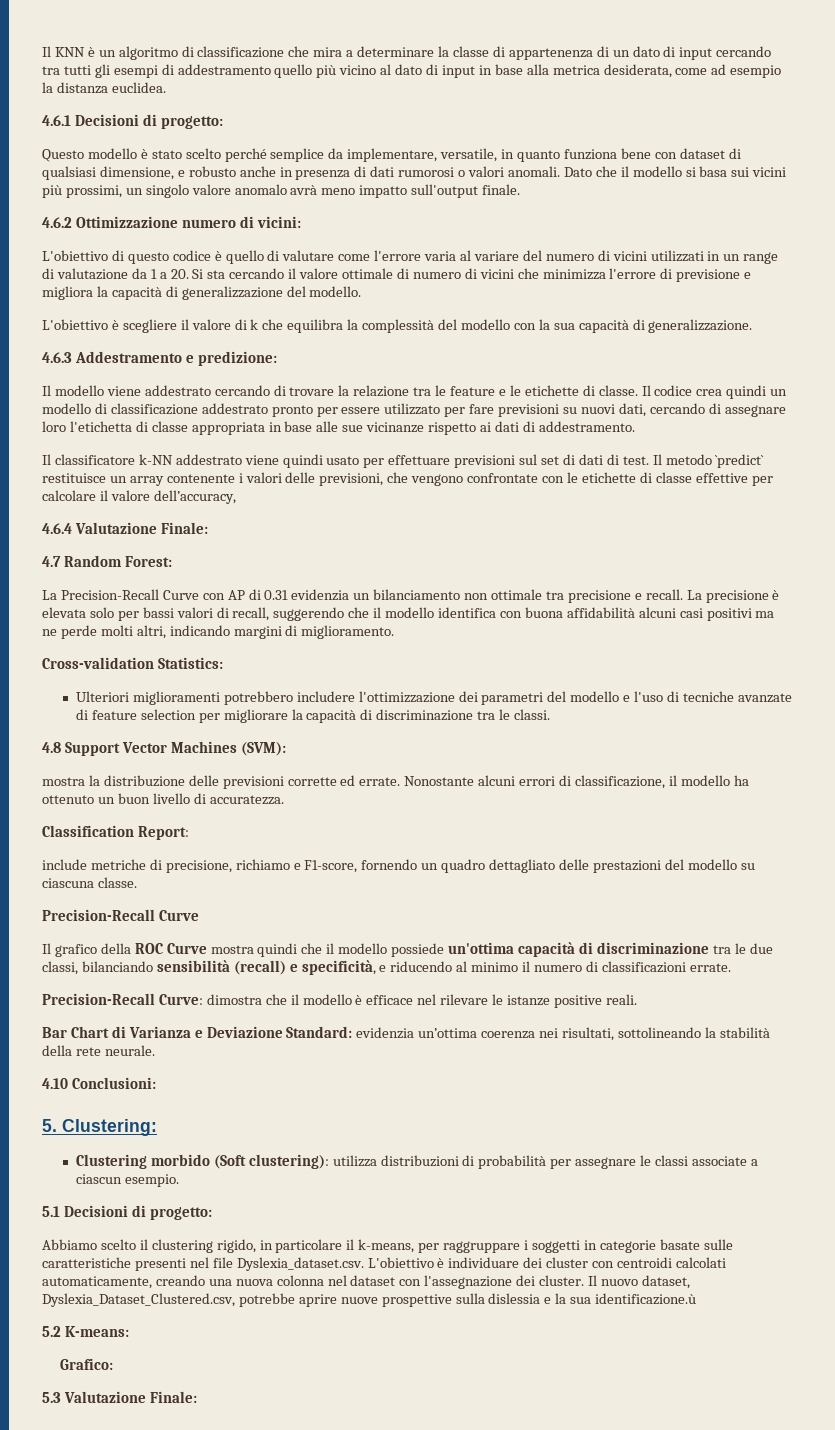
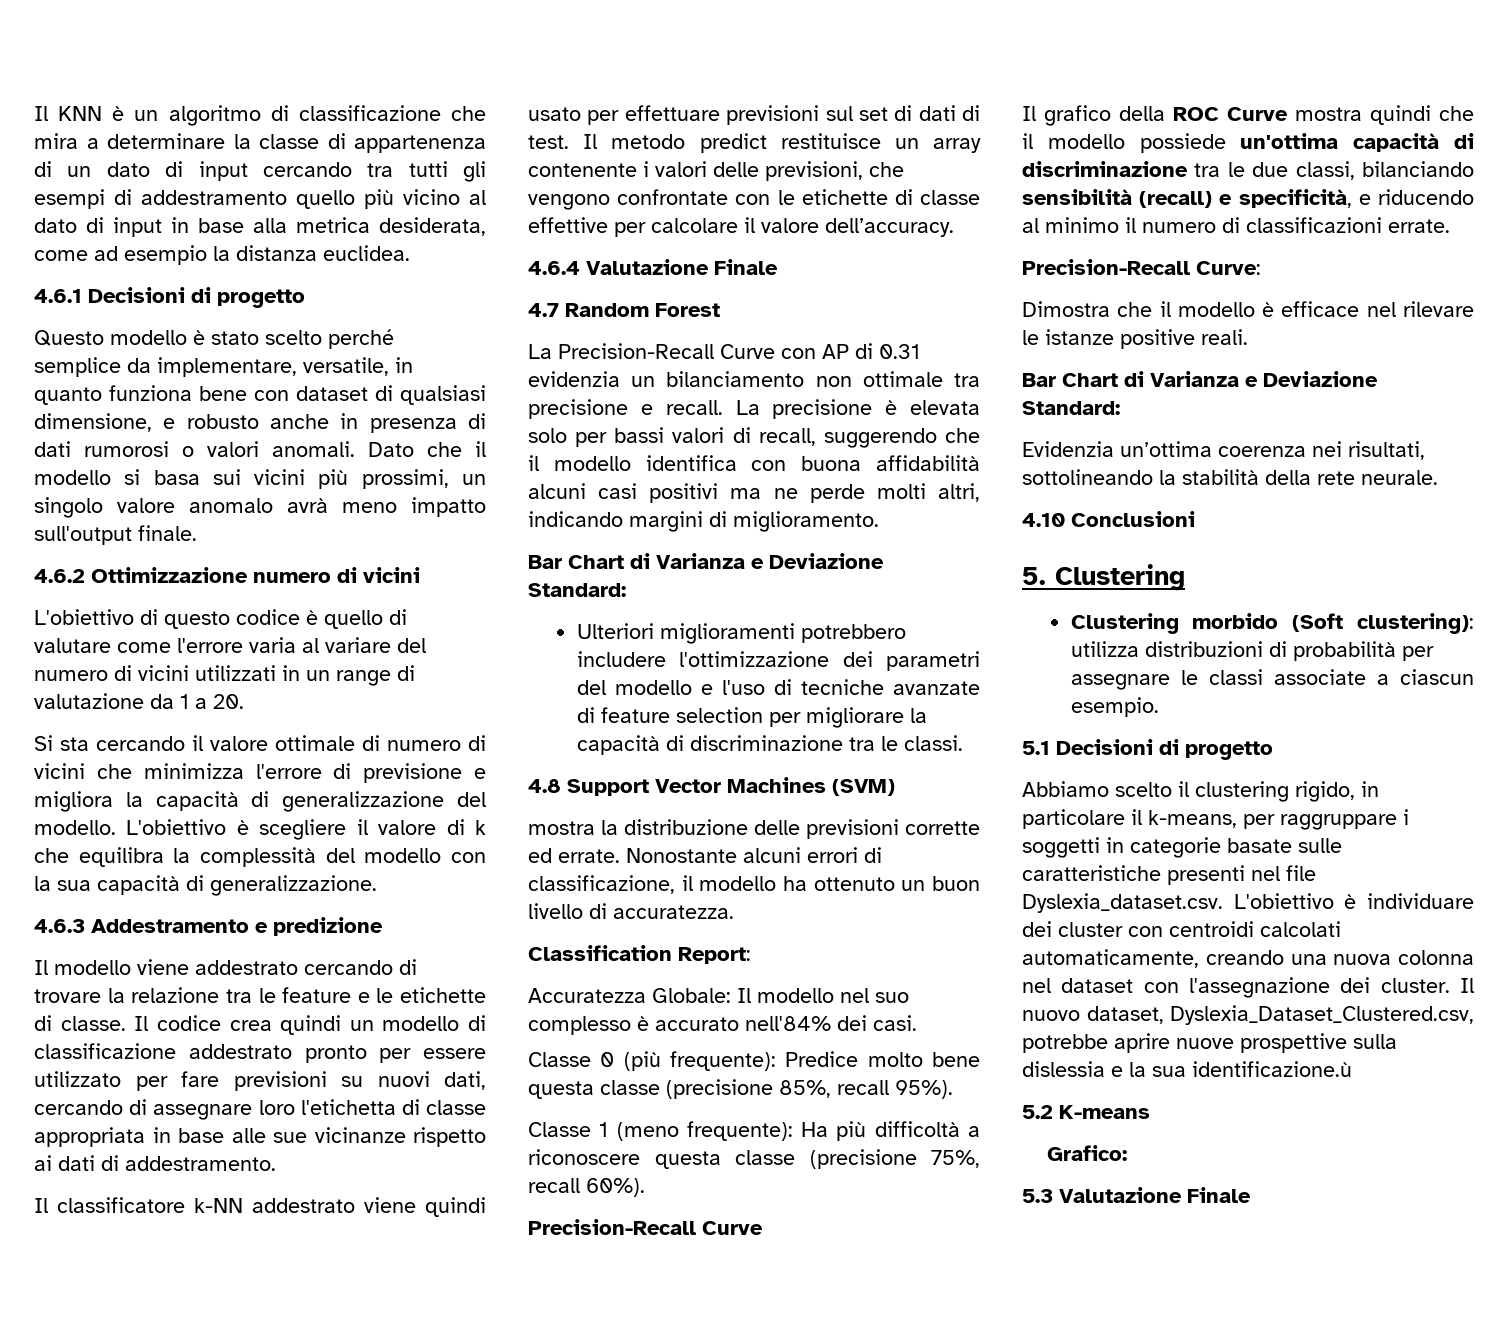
[160,116,223,129] progetto: -> [217,289,305,308] progetto
[256,216,301,228] vicini: -> [363,567,420,583] vicini
(189, 274) none -> (244, 701) //
(362, 291) // -> (116, 827) none
[197,351,277,366] predizione: -> [273,917,383,936] predizione
[715,454,765,468] `predict` -> [699,133,767,153] predict
[153,490,236,504] dell’accuracy, -> [825,218,954,237] dell’accuracy.
[160,522,208,534] Finale: -> [714,259,778,275] Finale
[124,556,172,567] Forest: -> [655,303,720,317] Forest
[42,657,223,669] Cross-validation Statistics: -> [528,553,884,569] [528,583,626,597] Bar Chart di Varianza e Deviazione Standard:
[240,742,286,756] (SVM): -> [832,779,895,796] (SVM)
[42,859,755,873] [42,877,137,888] include metriche di precisione, richiamo e F1-score, fornendo un quadro dettagliato delle prestazioni del modello su ciascuna classe. -> [528,988,909,1003] [528,1015,917,1035] [528,1051,980,1071] [528,1079,953,1099] [528,1121,980,1141] [528,1149,980,1169] [528,1178,645,1197] Accuratezza Globale: Il modello nel suo complesso è accurato nell'84% dei casi. // Classe 0 (più frequente): Predice molto bene questa classe (precisione 85%, recall 95%). // Classe 1 (meno frequente): Ha più difficoltà a riconoscere questa classe (precisione 75%, recall 60%).
[206,994,262,1005] dimostra -> [1022,301,1110,317] // Dimostra
[356,1027,415,1039] evidenzia -> [1022,441,1114,457] // Evidenzia
[71,1077,156,1089] Conclusioni: -> [1071,511,1195,527] Conclusioni
[62,1119,157,1136] Clustering: -> [1055,564,1185,591] Clustering
[149,1207,212,1220] progetto: -> [1185,741,1273,760] progetto
[64,1326,129,1337] K-means: -> [1059,1105,1150,1119] K-means
[149,1391,197,1403] Finale: -> [1187,1187,1251,1203] Finale

